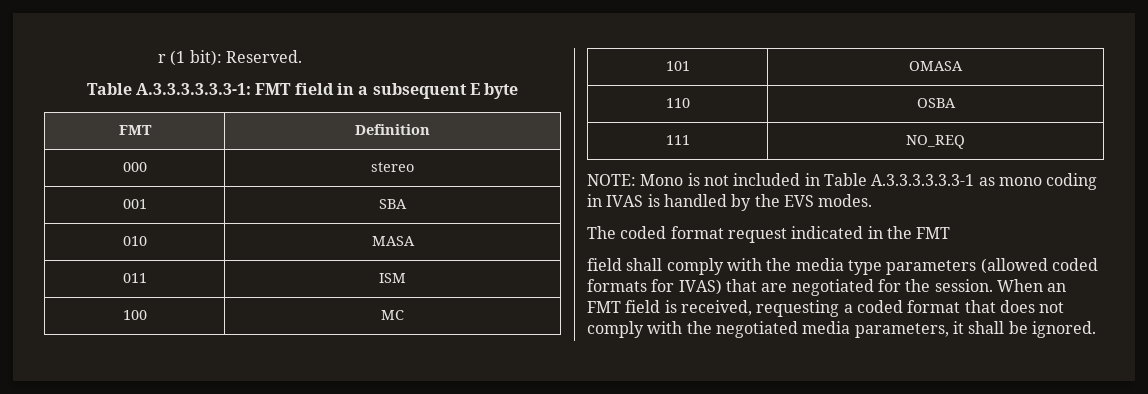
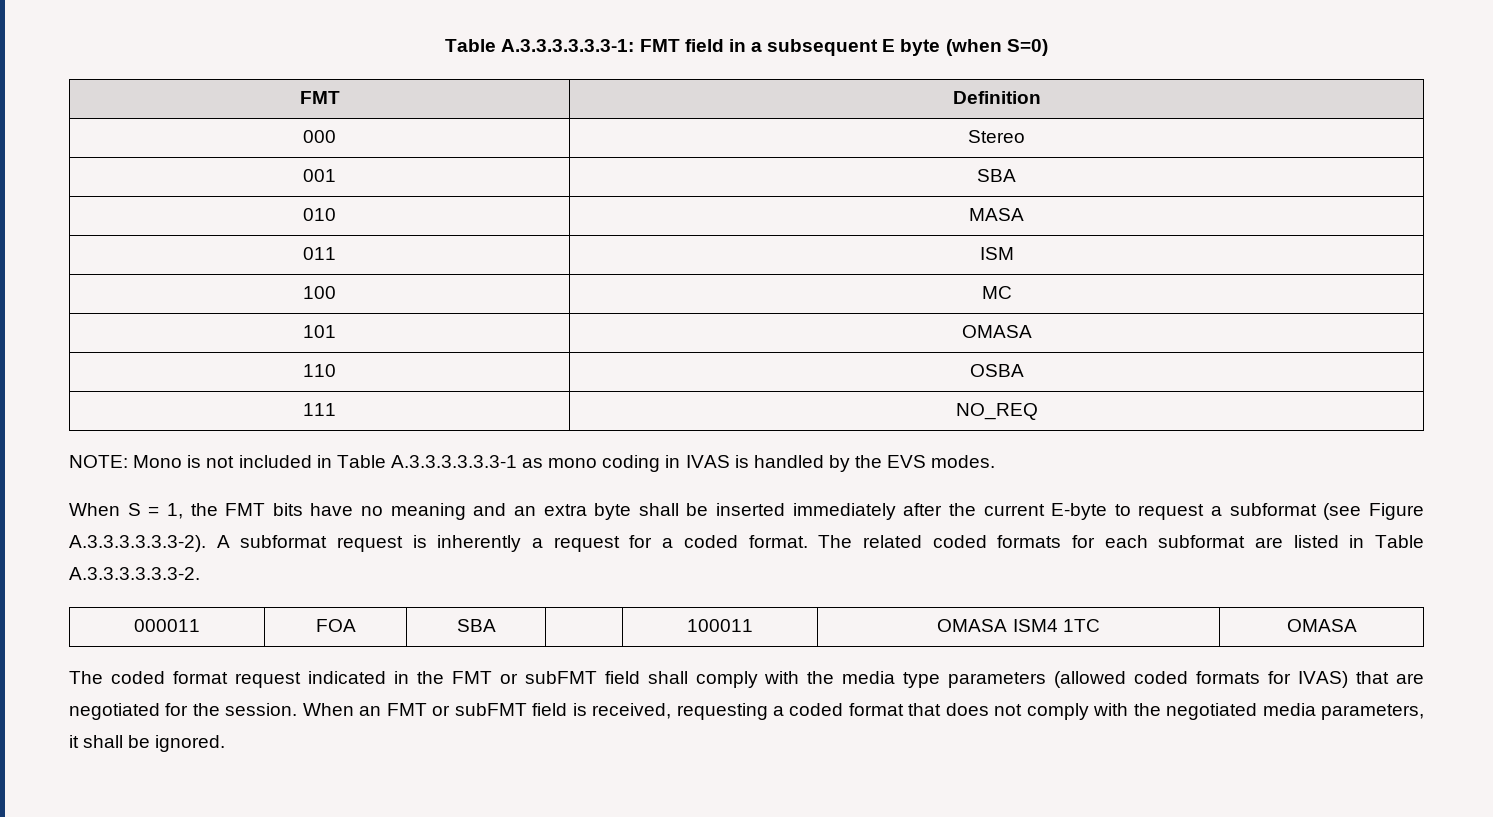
[157,50,302,66] r (1 bit): Reserved. // -> (445, 45) none
(519, 91) none -> [945,39,1048,56] (when S=0)
[371,162,414,172] stereo -> [968,130,1025,143] Stereo
(873, 200) none -> [69,503,1424,520] [69,535,1425,552] [69,567,200,580] [134,619,200,632] [315,619,356,632] [456,619,496,632] [687,619,753,632] [937,619,1100,632] [1286,619,1357,632] // When S = 1, the FMT bits have no meaning and an extra byte shall be inserted immediately after the current E-byte to request a subformat (see Figure A.3.3.3.3.3.3-2). A subformat request is inherently a request for a coded format. The related coded formats for each subformat are listed in Table A.3.3.3.3.3.3-2. // 000011 | FOA | SBA | | 100011 | OMASA ISM4 1TC | OMASA
(951, 233) // -> [499,671,597,684] or subFMT
(621, 307) none -> [432,703,527,716] or subFMT

